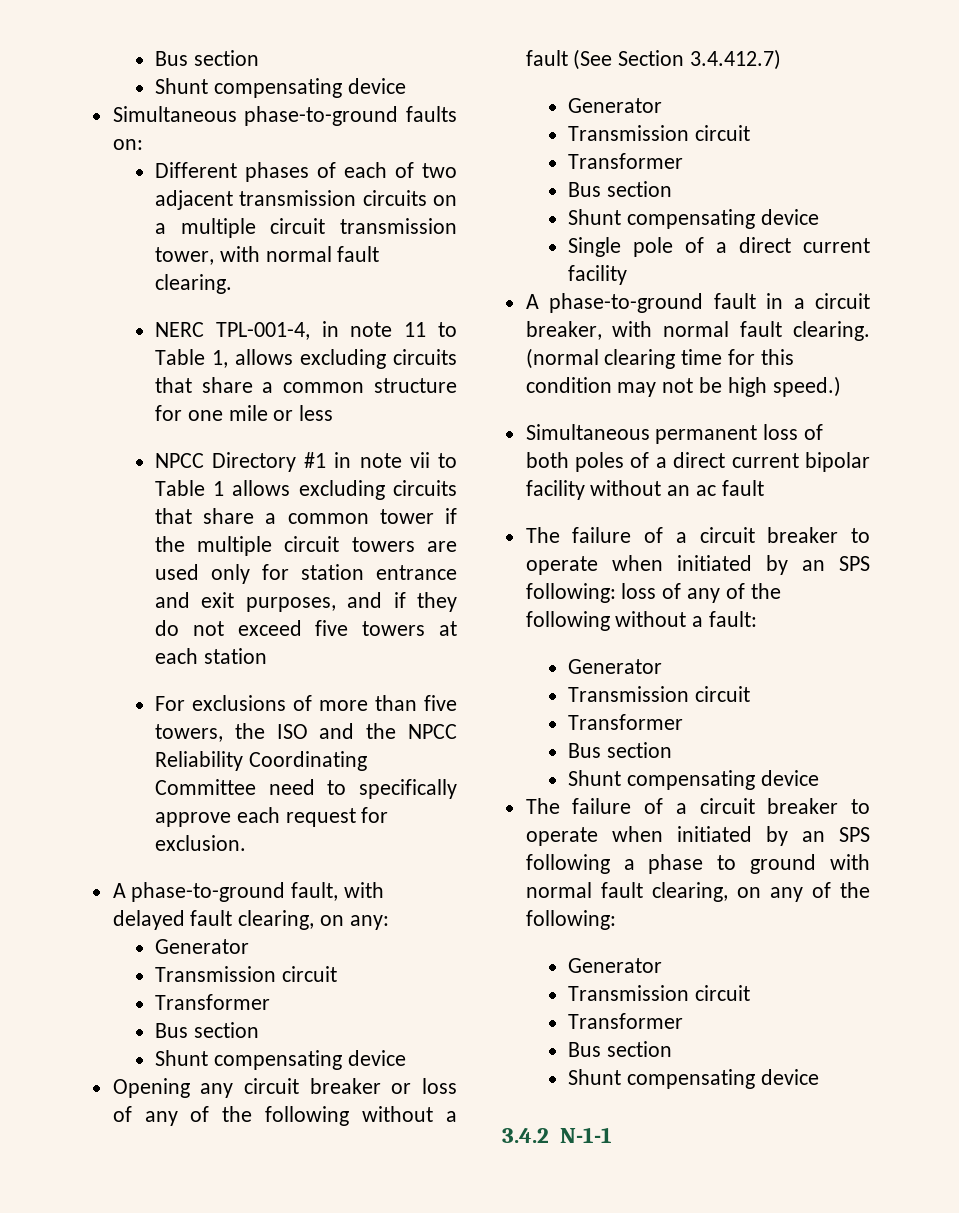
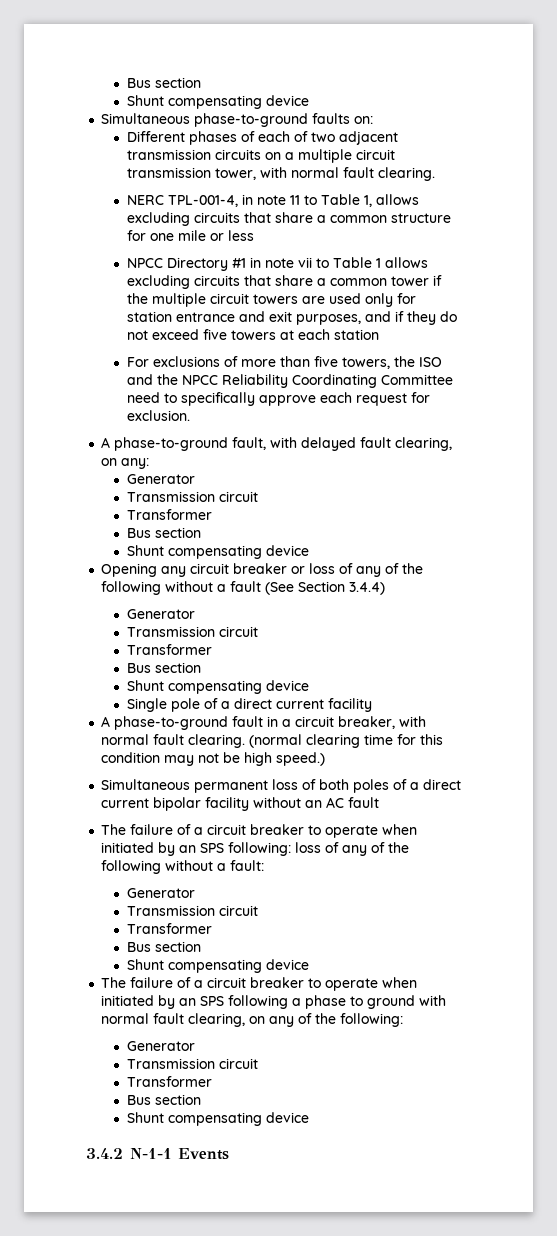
[690,49,782,70] 3.4.412.7) -> [349,582,386,595] 3.4.4)
[696,485,717,496] ac -> [326,797,345,808] AC
(612, 1135) none -> [178,1148,229,1160] Events

